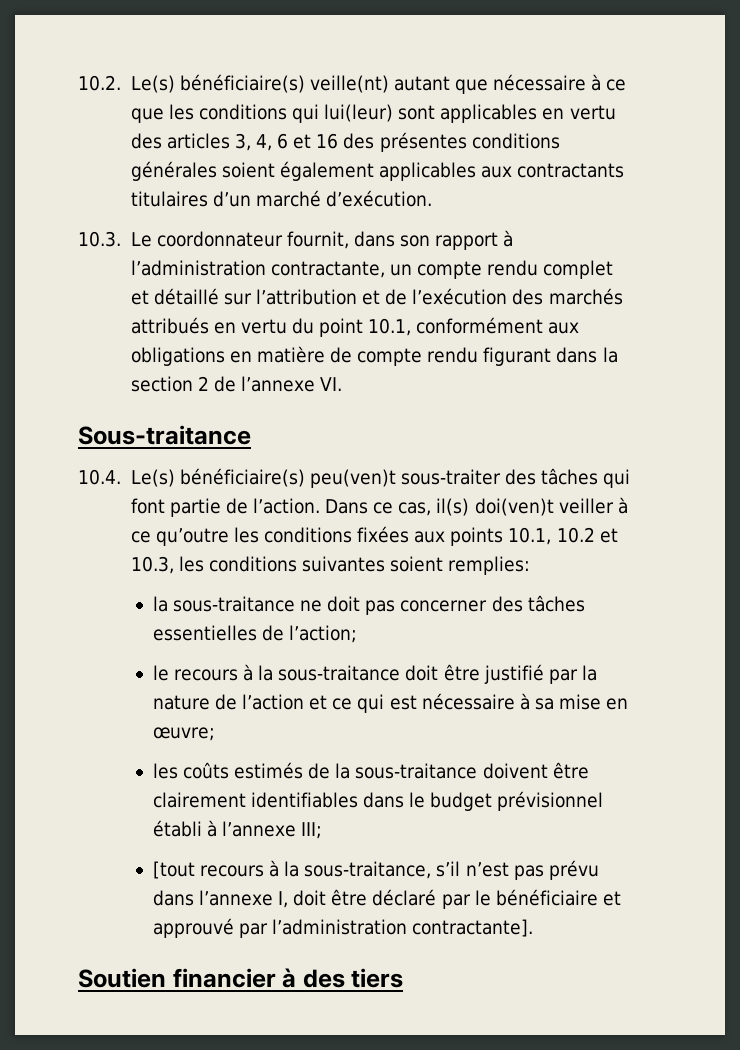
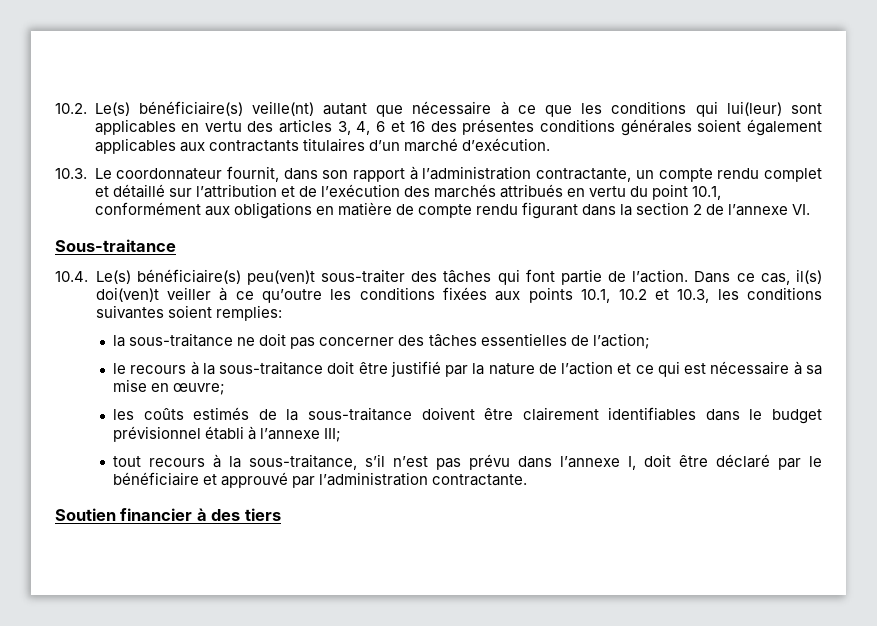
[152,861,195,879] [tout -> [113,456,142,467] tout
[412,919,534,937] contractante]. -> [432,474,528,486] contractante.

